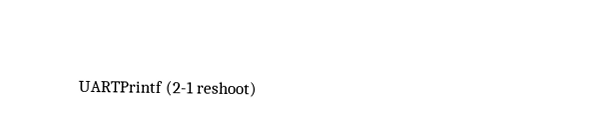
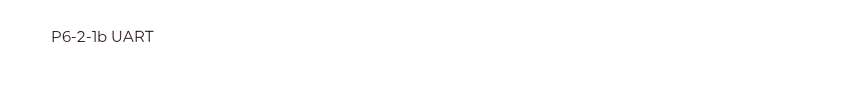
[78,79,258,98] UARTPrintf (2-1 reshoot) -> [50,30,155,43] P6-2-1b UART

